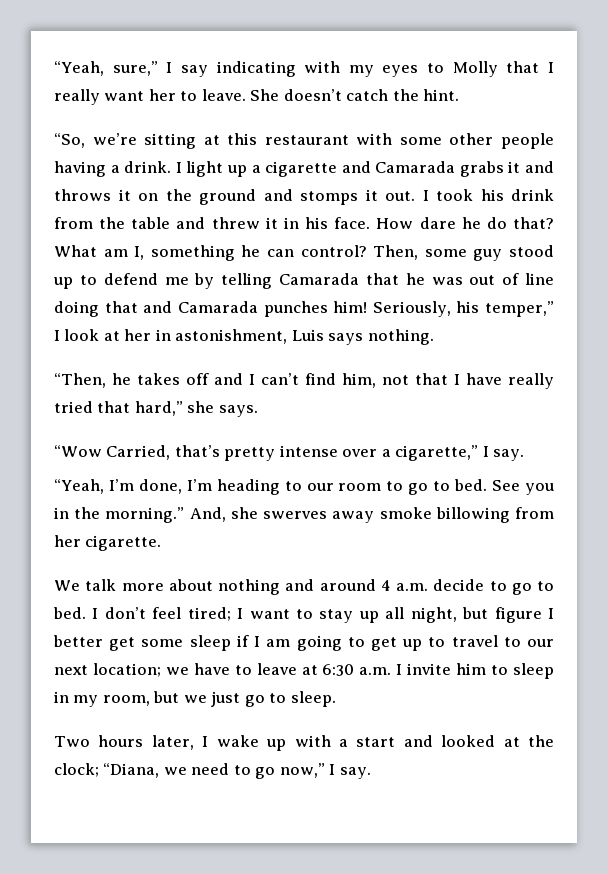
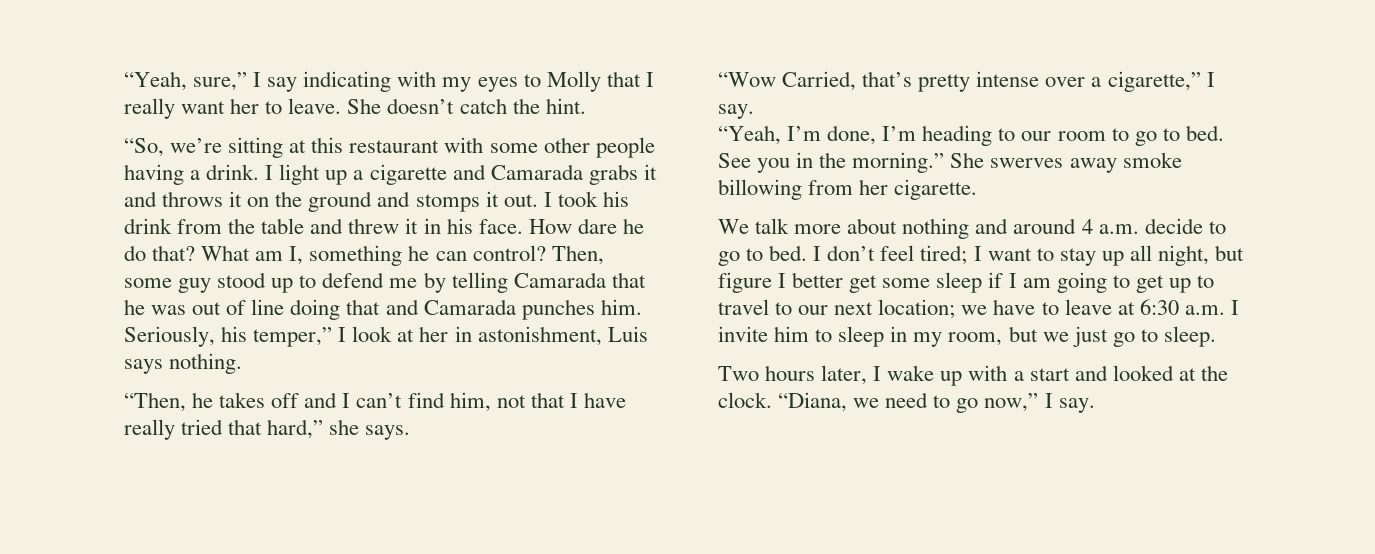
[333,301,368,313] him! -> [600,299,642,315] him.
[189,507,258,522] And, she -> [950,152,985,168] She
[54,763,99,777] clock; -> [718,392,772,408] clock.

